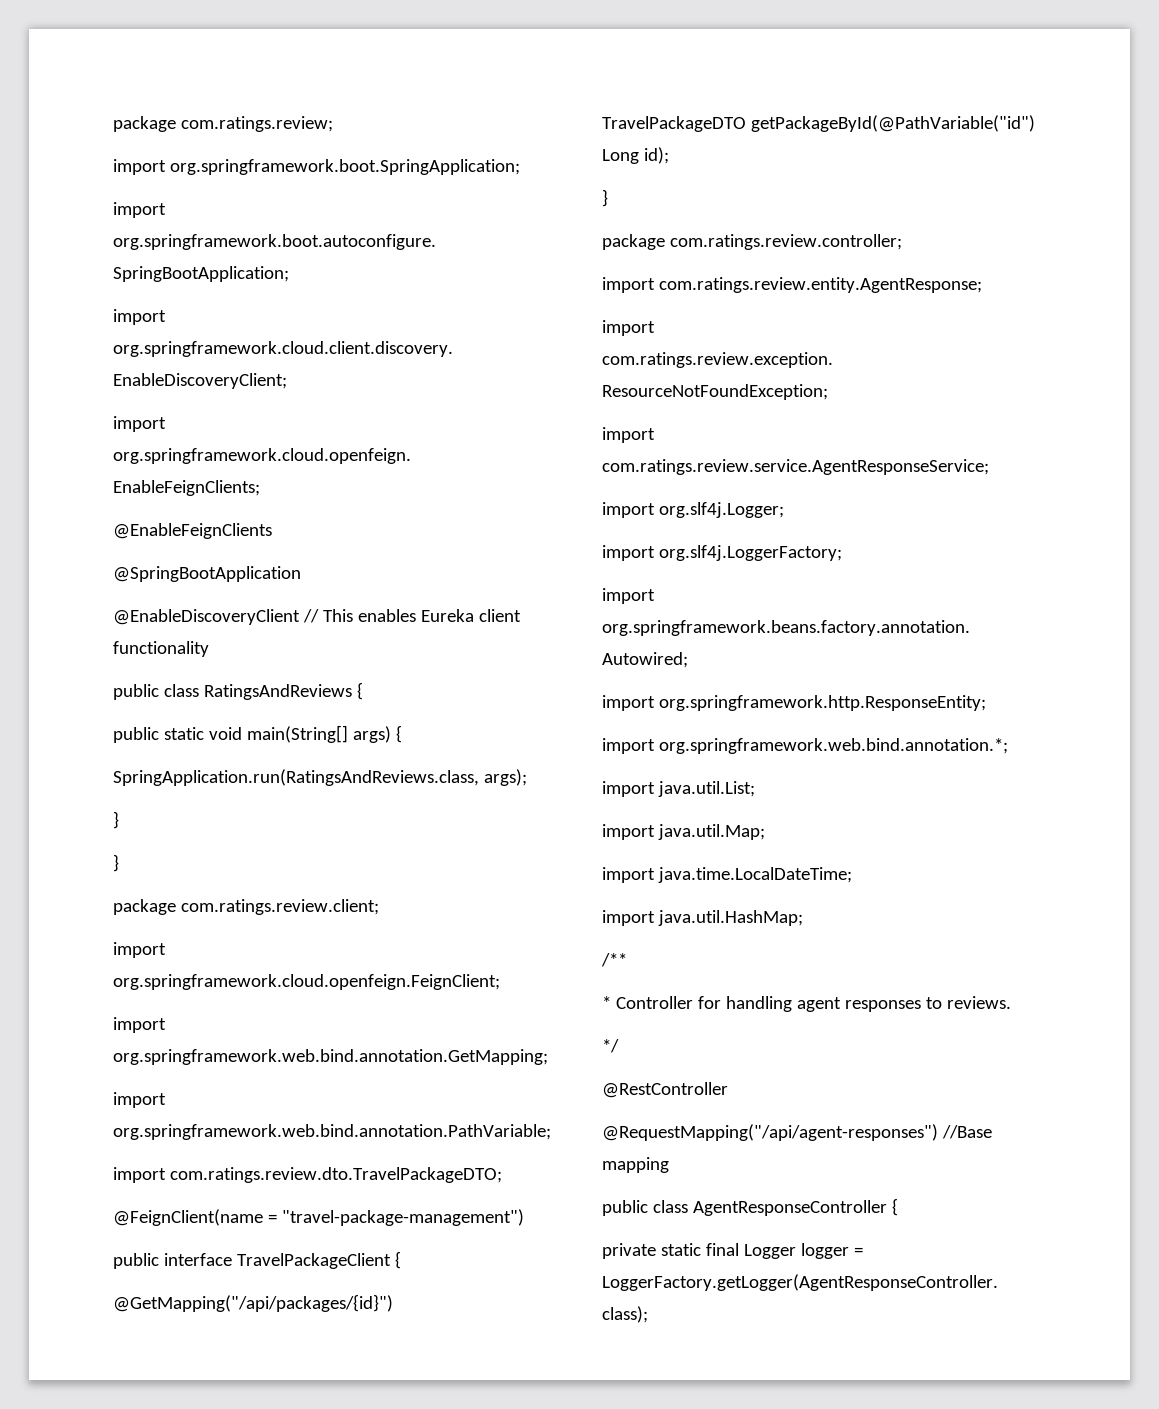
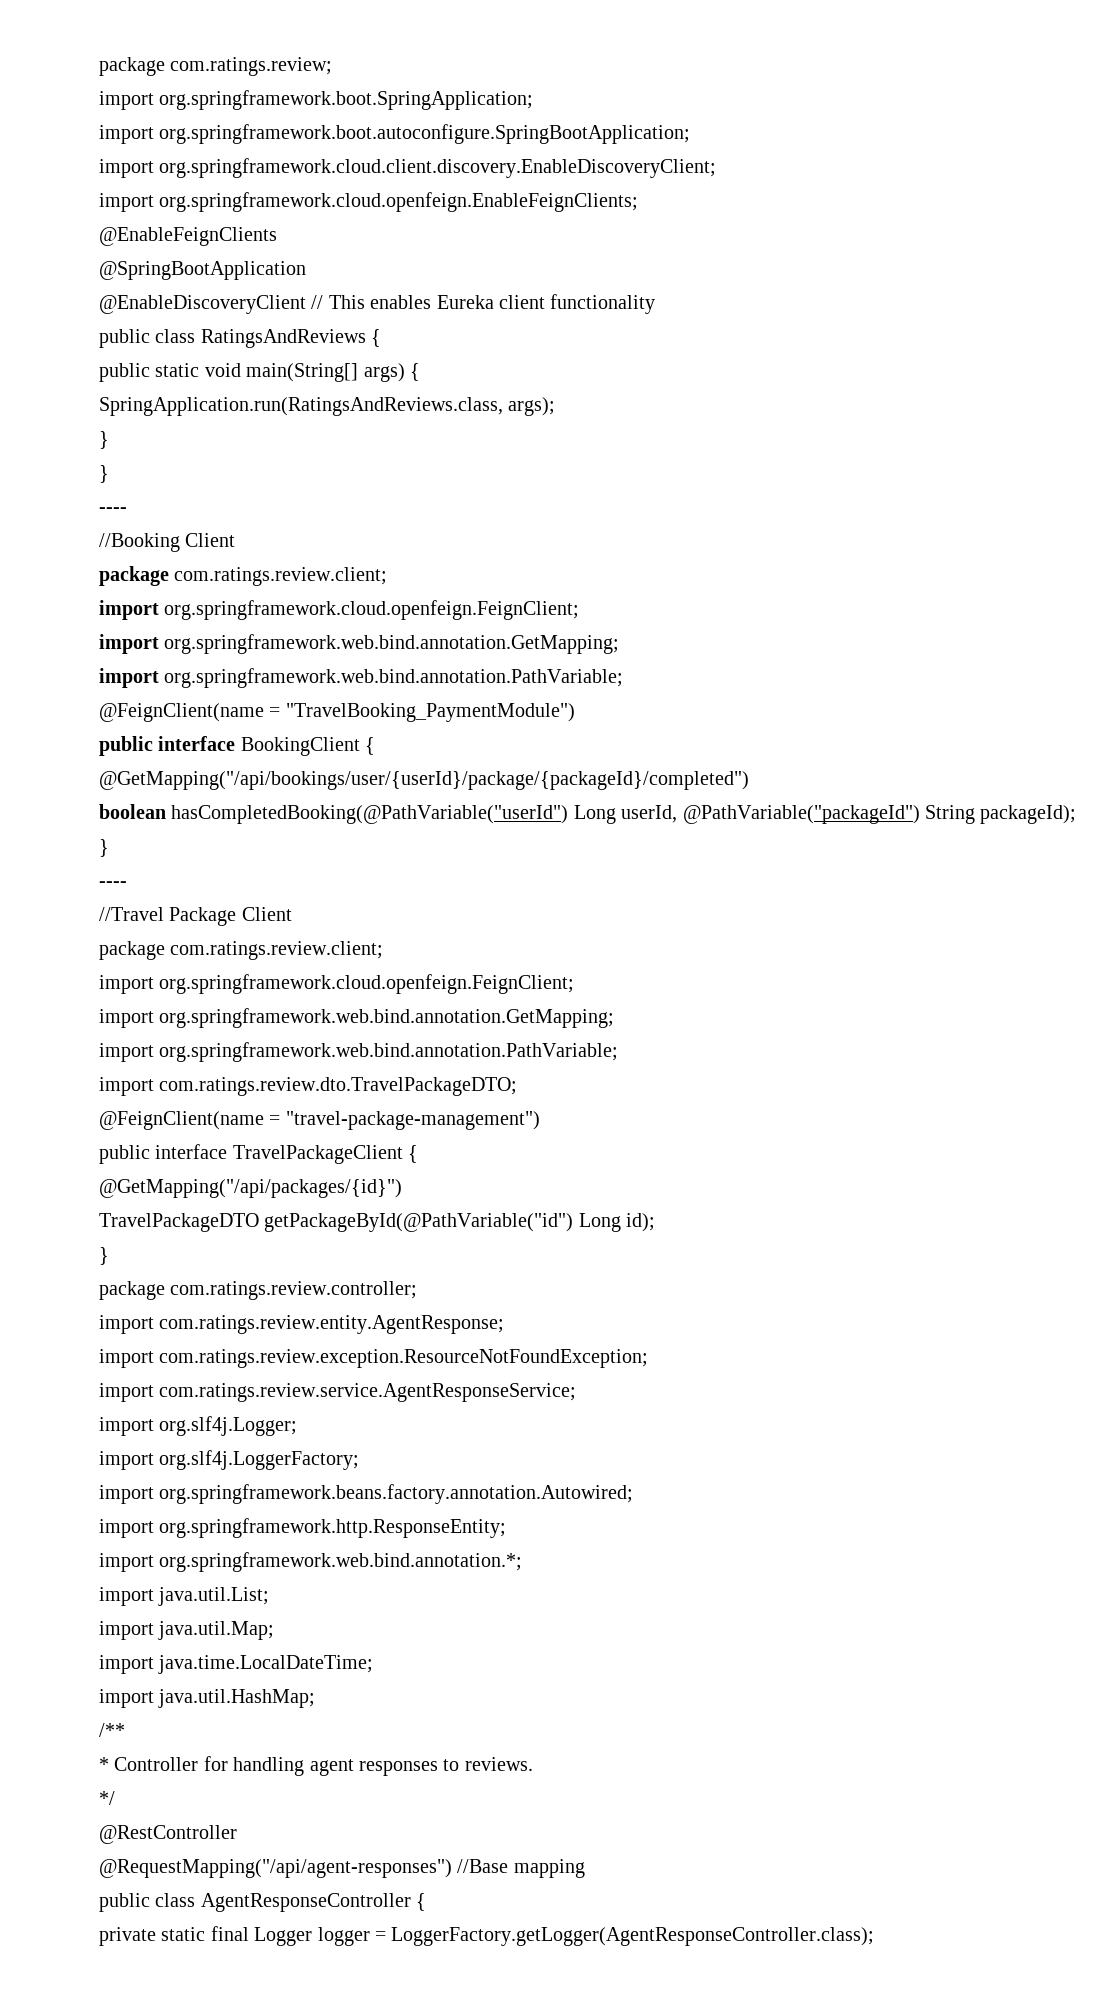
(119, 863) none -> [99,507,127,513] [99,533,236,552] [99,566,388,586] [99,600,580,620] [99,634,620,654] [99,668,624,688] [99,703,575,722] [99,736,376,756] [99,771,749,790] [99,804,1077,824] [99,839,109,857] [99,881,127,887] [99,907,292,926] // ---- // //Booking Client // package com.ratings.review.client; // import org.springframework.cloud.openfeign.FeignClient; // import org.springframework.web.bind.annotation.GetMapping; // import org.springframework.web.bind.annotation.PathVariable; // @FeignClient(name = "TravelBooking_PaymentModule") // public interface BookingClient { // @GetMapping("/api/bookings/user/{userId}/package/{packageId}/completed") // boolean hasCompletedBooking(@PathVariable("userId") Long userId, @PathVariable("packageId") String packageId); // } // ---- // //Travel Package Client

